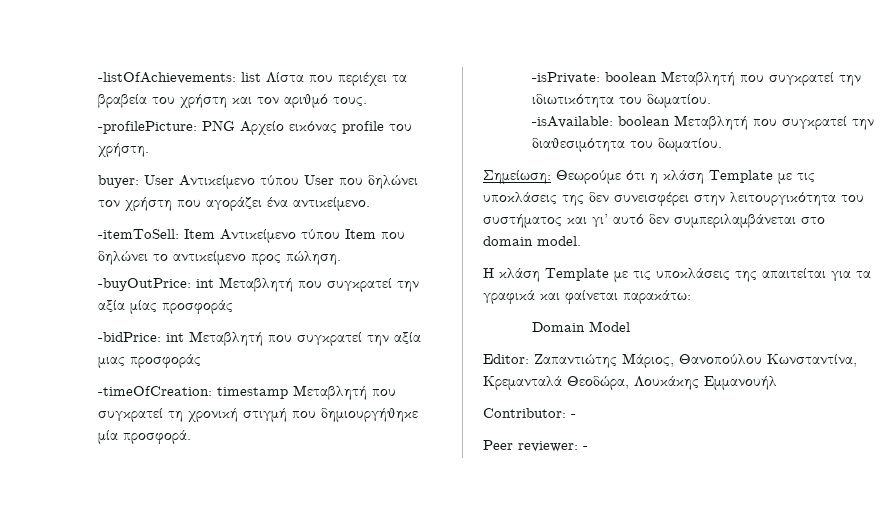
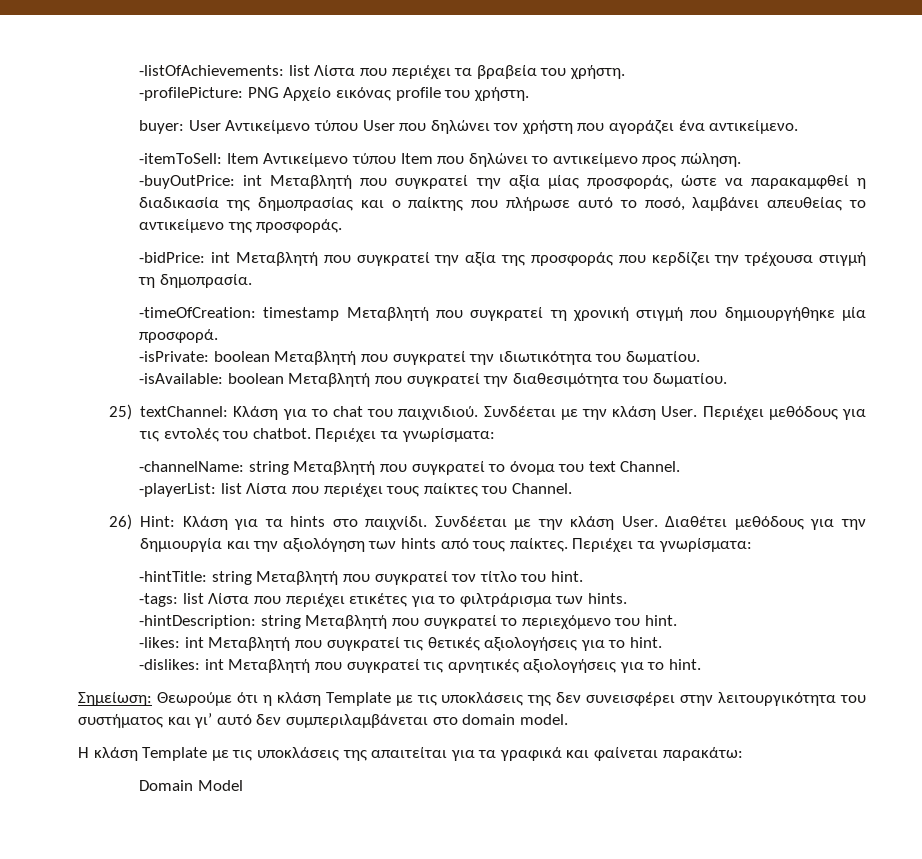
[179,94,367,108] χρήστη και τον αριθμό τους. -> [569,65,625,79] χρήστη.
[161,300,233,314] προσφοράς -> [586,175,866,189] [139,197,866,211] [139,219,343,233] προσφοράς, ώστε να παρακαμφθεί η διαδικασία της δημοπρασίας και ο παίκτης που πλήρωσε αυτό το ποσό, λαμβάνει απευθείας το αντικείμενο της προσφοράς.
[97,354,201,368] μιας προσφοράς -> [501,252,866,266] [138,274,252,288] της προσφοράς που κερδίζει την τρέχουσα στιγμή τη δημοπρασία.
(722, 145) none -> [108,404,867,420] [139,428,495,442] [139,461,681,475] [139,483,572,497] [108,514,867,530] [140,538,752,553] [139,571,583,585] [139,593,628,607] [139,615,677,629] [139,637,663,652] [139,659,702,674] // 25) textChannel: Κλάση για το chat του παιχνιδιού. Συνδέεται με την κλάση User. Περιέχει μεθόδους για τις εντολές του chatbot. Περιέχει τα γνωρίσματα: // -channelName: string Μεταβλητή που συγκρατεί το όνομα του text Channel. // -playerList: list Λίστα που περιέχει τους παίκτες του Channel. // 26) Hint: Κλάση για τα hints στο παιχνίδι. Συνδέεται με την κλάση User. Διαθέτει μεθόδους για την δημιουργία και την αξιολόγηση των hints από τους παίκτες. Περιέχει τα γνωρίσματα: // -hintTitle: string Μεταβλητή που συγκρατεί τον τίτλο του hint. // -tags: list Λίστα που περιέχει ετικέτες για το φιλτράρισμα των hints. // -hintDescription: string Μεταβλητή που συγκρατεί το περιεχόμενο του hint. // -likes: int Μεταβλητή που συγκρατεί τις θετικές αξιολογήσεις για το hint. // -dislikes: int Μεταβλητή που συγκρατεί τις αρνητικές αξιολογήσεις για το hint.
[483,353,857,368] [483,376,777,390] [483,408,576,418] [483,440,588,452] // Editor: Ζαπαντιώτης Μάριος, Θανοπούλου Κωνσταντίνα, Κρεμανταλά Θεοδώρα, Λουκάκης Εμμανουήλ // Contributor: - // Peer reviewer: - -> (243, 785) none

